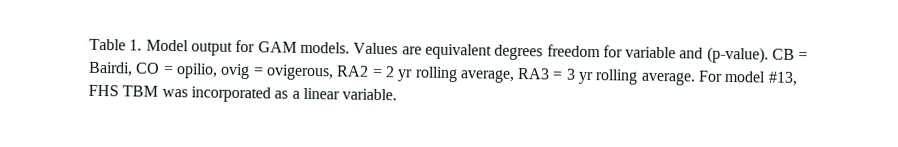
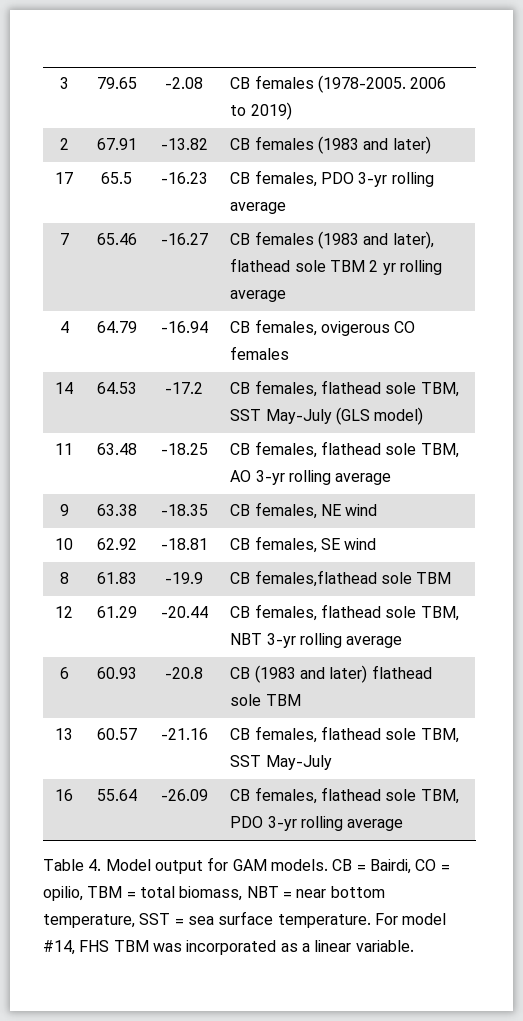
[89,38,143,51] Table 1. -> [59,77,69,89] [96,77,137,89] [165,77,203,89] [230,75,447,93] [230,102,292,120] [59,138,69,150] [96,138,137,150] [160,138,208,150] [230,136,431,154] [55,172,73,184] [101,172,132,184] [160,172,208,184] [230,170,434,187] [230,202,287,214] [59,233,69,245] [96,233,137,245] [160,233,208,245] [230,231,434,249] [230,258,442,275] [230,290,287,302] [59,321,69,333] [96,321,137,333] [160,321,208,333] [230,319,416,336] [230,346,290,360] [55,382,73,394] [96,382,137,394] [165,382,203,394] [230,380,459,397] [230,407,424,425] [55,443,73,455] [96,443,137,455] [160,443,208,455] [230,441,459,458] [230,470,392,485] [59,504,69,516] [96,504,137,516] [160,504,208,516] [230,502,378,519] [55,538,73,550] [96,538,137,550] [160,538,208,550] [230,536,377,553] [59,572,69,584] [96,572,137,584] [165,572,203,584] [230,570,452,587] [55,606,73,618] [96,606,137,618] [160,606,208,618] [230,604,459,621] [230,633,403,648] [59,667,69,679] [96,667,137,679] [165,667,203,679] [230,665,432,683] [230,694,301,706] [55,728,73,740] [96,728,137,740] [160,728,208,740] [230,726,459,743] [230,755,332,770] [55,789,73,801] [96,789,137,801] [160,789,208,801] [230,787,459,804] [230,816,404,831] [43,859,102,871] 3 | 79.65 | -2.08 | CB females (1978-2005. 2006 to 2019) // 2 | 67.91 | -13.82 | CB females (1983 and later) // 17 | 65.5 | -16.23 | CB females, PDO 3-yr rolling average // 7 | 65.46 | -16.27 | CB females (1983 and later), flathead sole TBM 2 yr rolling average // 4 | 64.79 | -16.94 | CB females, ovigerous CO females // 14 | 64.53 | -17.2 | CB females, flathead sole TBM, SST May-July (GLS model) // 11 | 63.48 | -18.25 | CB females, flathead sole TBM, AO 3-yr rolling average // 9 | 63.38 | -18.35 | CB females, NE wind // 10 | 62.92 | -18.81 | CB females, SE wind // 8 | 61.83 | -19.9 | CB females,flathead sole TBM // 12 | 61.29 | -20.44 | CB females, flathead sole TBM, NBT 3-yr rolling average // 6 | 60.93 | -20.8 | CB (1983 and later) flathead sole TBM // 13 | 60.57 | -21.16 | CB females, flathead sole TBM, SST May-July // 16 | 55.64 | -26.09 | CB females, flathead sole TBM, PDO 3-yr rolling average // Table 4.
[353,42,769,64] Values are equivalent degrees freedom for variable and (p-value). -> (328, 865) none
[220,63,696,86] ovig = ovigerous, RA2 = 2 yr rolling average, RA3 = 3 yr rolling average. -> [87,886,385,901] [43,911,371,928] TBM = total biomass, NBT = near bottom temperature, SST = sea surface temperature.
[767,71,798,86] #13, -> [43,940,75,955] #14,

